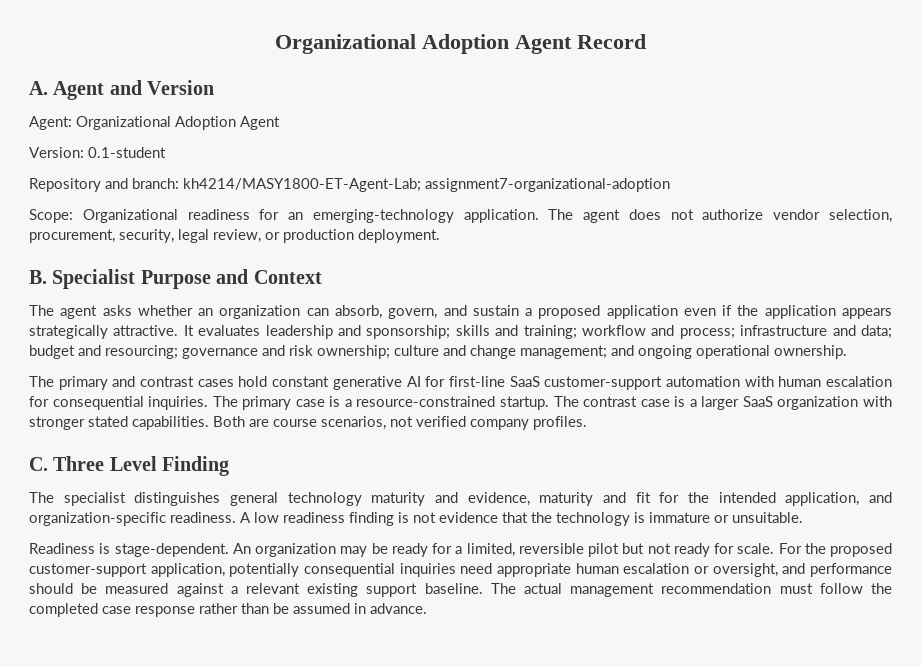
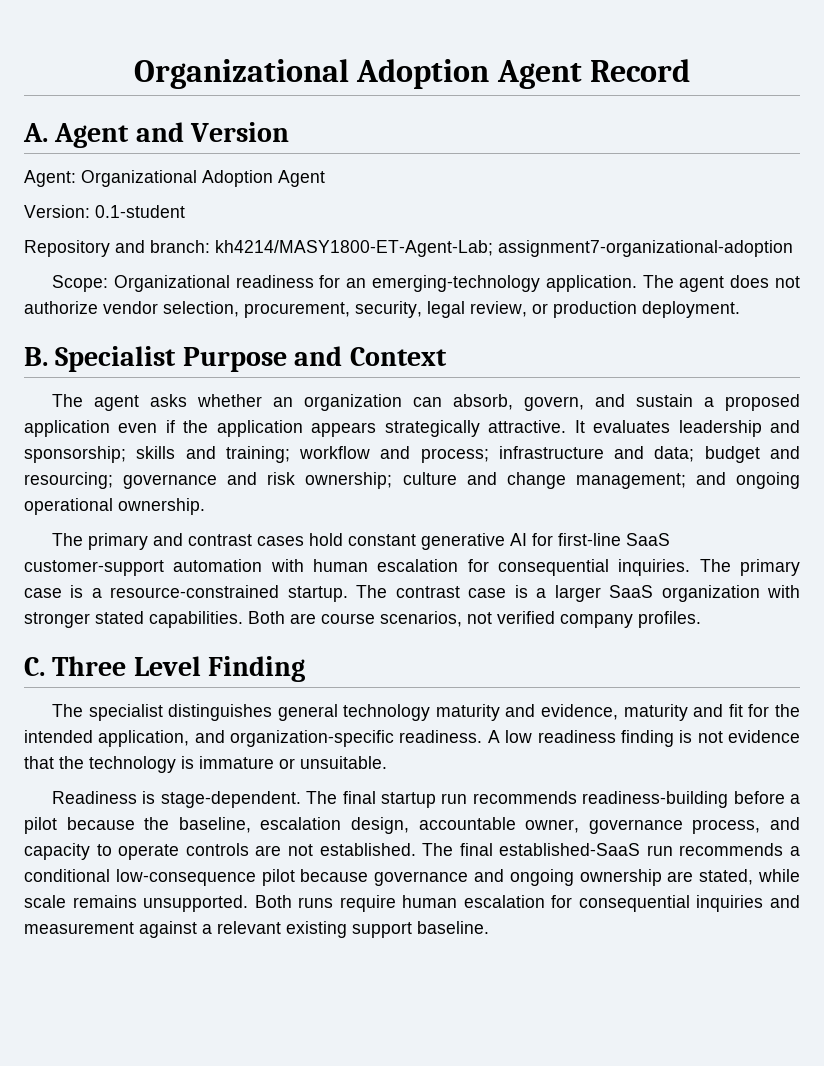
[232,543,892,557] [29,563,892,577] [29,583,169,594] An organization may be ready for a limited, reversible pilot but not ready for scale. For the proposed customer-support application, potentially consequential inquiries need appropriate human escalation or oversight, and performance should be measured -> [306,791,800,808] [24,817,801,834] [24,843,801,860] [24,869,800,886] [24,895,800,912] [24,922,134,934] The final startup run recommends readiness-building before a pilot because the baseline, escalation design, accountable owner, governance process, and capacity to operate controls are not established. The final established-SaaS run recommends a conditional low-consequence pilot because governance and ongoing ownership are stated, while scale remains unsupported. Both runs require human escalation for consequential inquiries and measurement
[490,583,893,597] [29,603,427,617] The actual management recommendation must follow the completed case response rather than be assumed in advance. -> (489, 927) none

